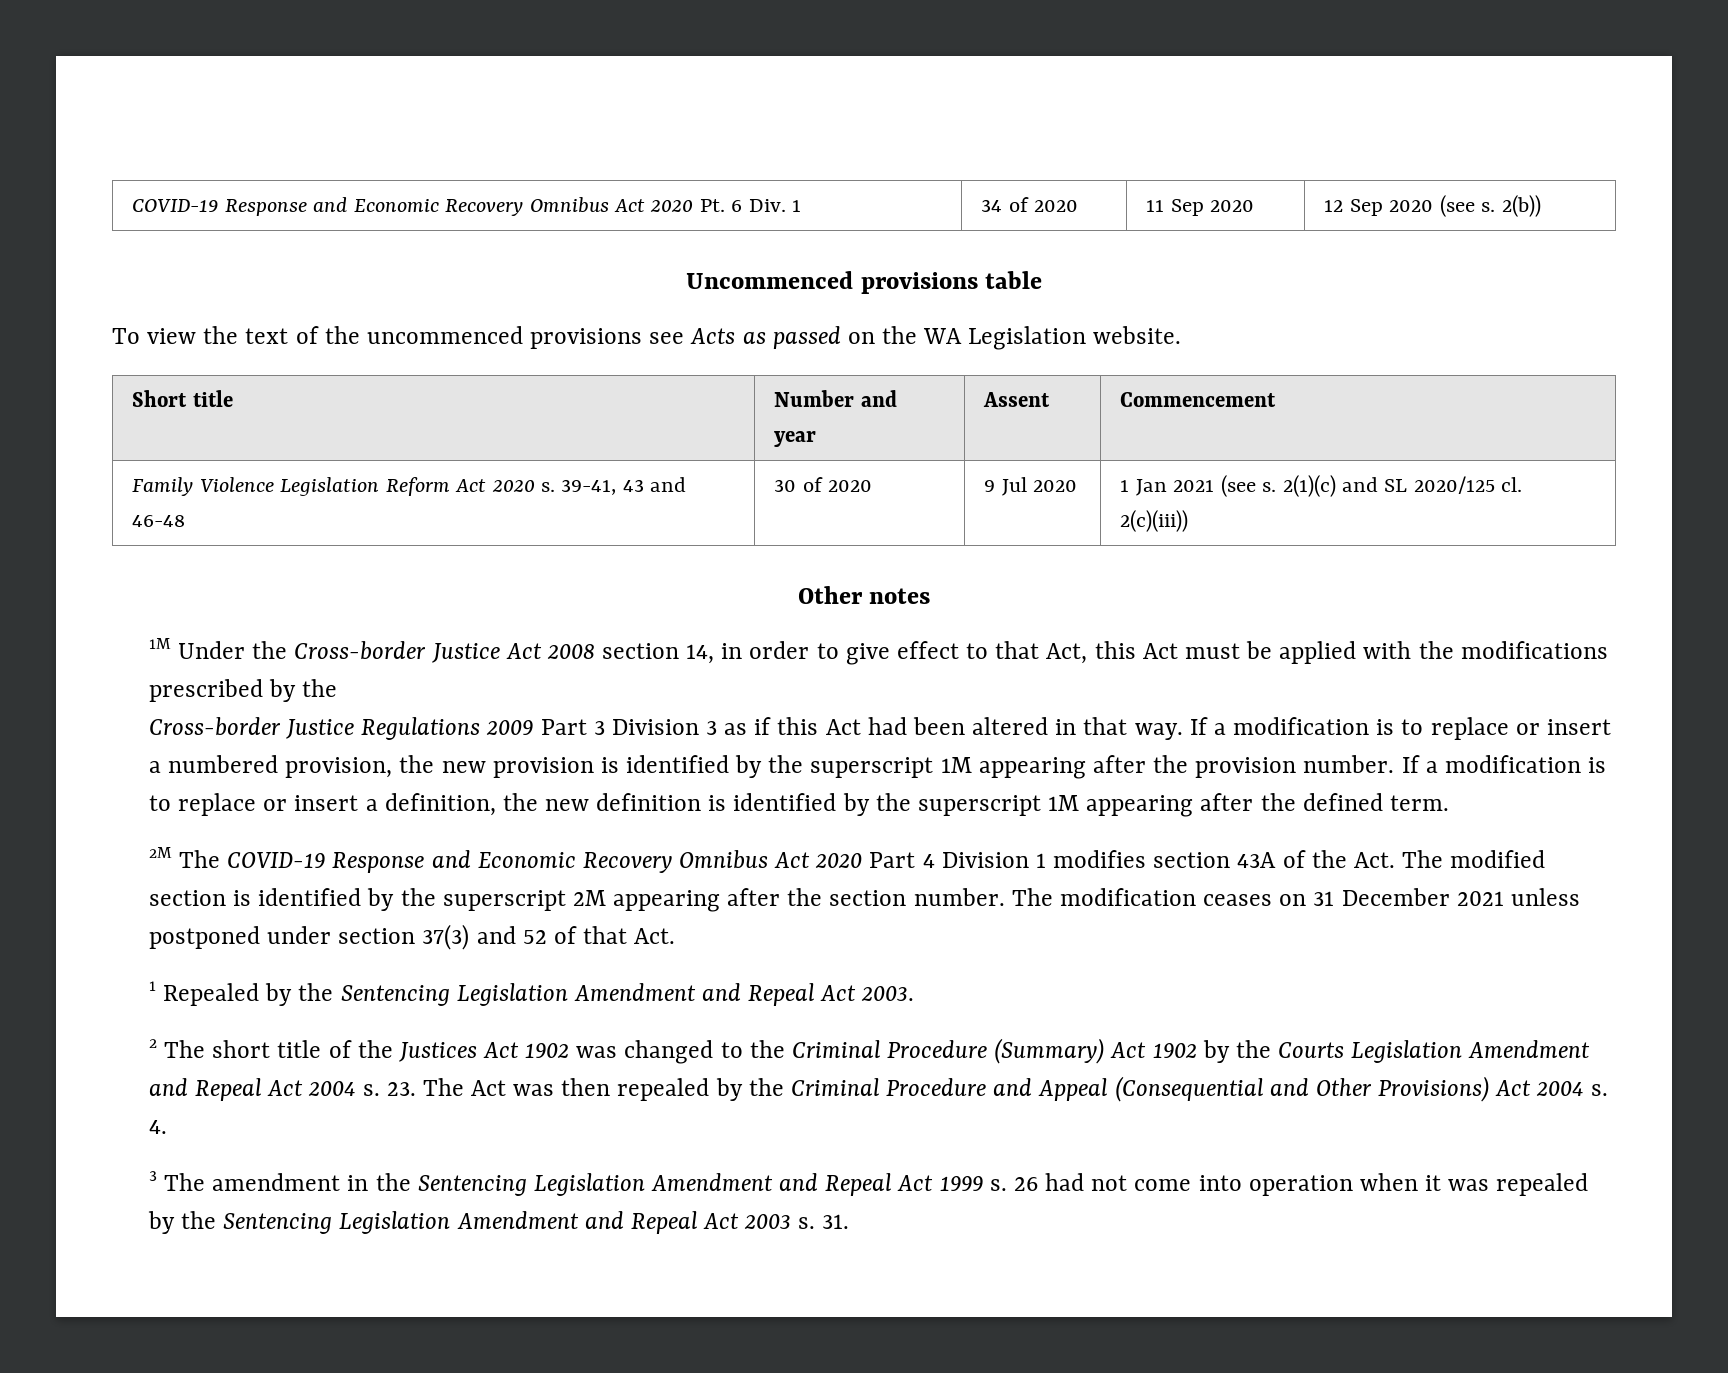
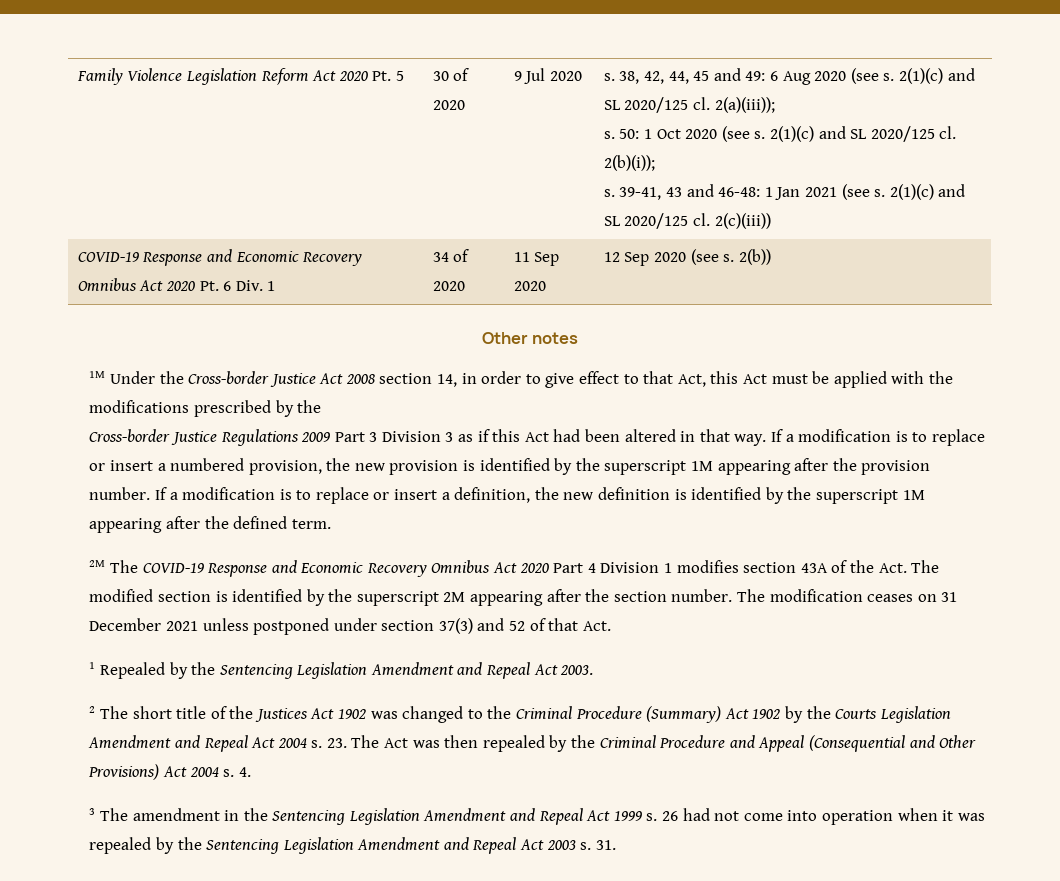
(132, 205) none -> [76,68,405,85] [432,68,470,81] [432,100,465,110] [513,68,583,84] [603,68,975,85] [603,97,775,113] [603,126,957,142] [603,155,655,171] [603,184,966,200] [603,213,771,229] Family Violence Legislation Reform Act 2020 Pt. 5 | 30 of 2020 | 9 Jul 2020 | s. 38, 42, 44, 45 and 49: 6 Aug 2020 (see s. 2(1)(c) and SL 2020/125 cl. 2(a)(iii)); // s. 50: 1 Oct 2020 (see s. 2(1)(c) and SL 2020/125 cl. 2(b)(i)); // s. 39-41, 43 and 46-48: 1 Jan 2021 (see s. 2(1)(c) and SL 2020/125 cl. 2(c)(iii)) //
[685,271,1043,294] [112,326,1182,350] [132,390,233,407] [774,390,897,407] [774,431,817,447] [983,392,1051,407] [1120,392,1277,407] [132,477,687,496] [132,515,186,527] [774,477,873,492] [984,477,1078,496] [1120,475,1523,497] [1120,510,1189,532] // Uncommenced provisions table // To view the text of the uncommenced provisions see Acts as passed on the WA Legislation website. // Short title | Number and year | Assent | Commencement // Family Violence Legislation Reform Act 2020 s. 39-41, 43 and 46-48 | 30 of 2020 | 9 Jul 2020 | 1 Jan 2021 (see s. 2(1)(c) and SL 2020/125 cl. 2(c)(iii)) -> (771, 257) none

